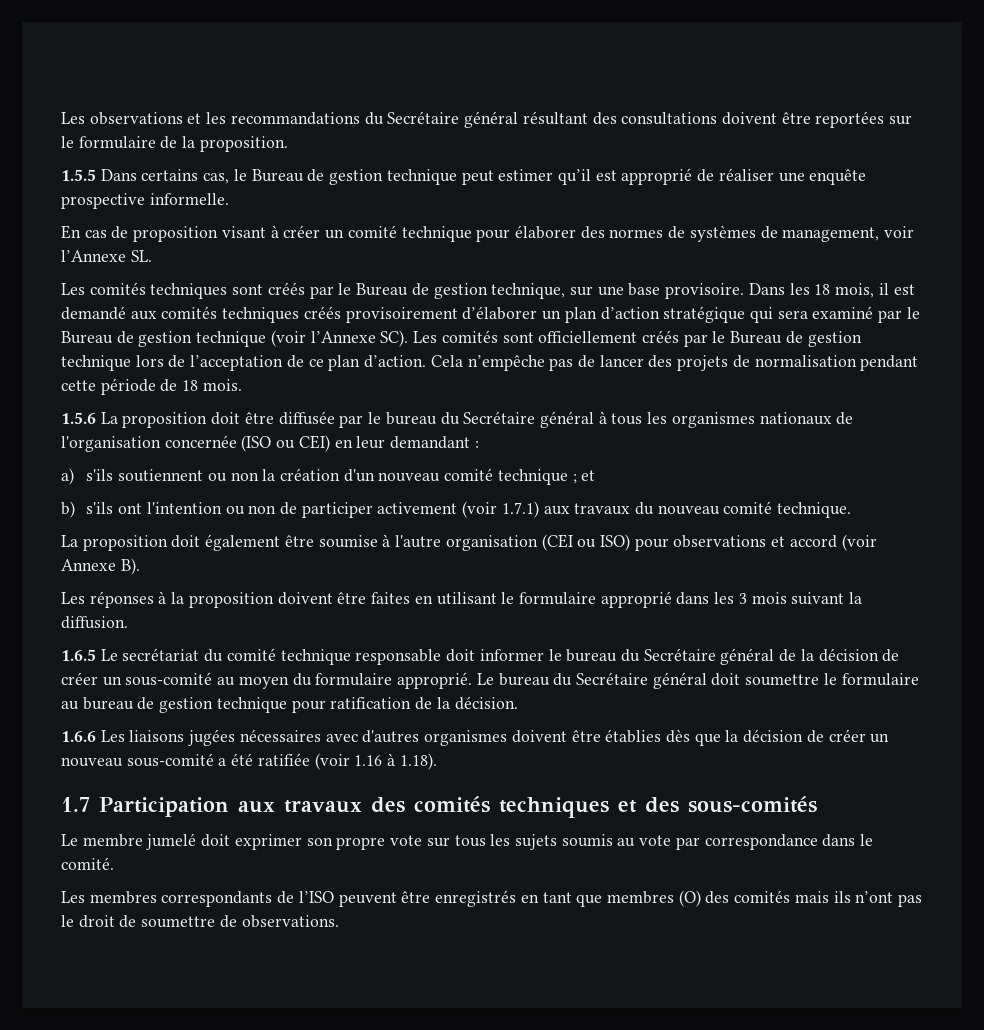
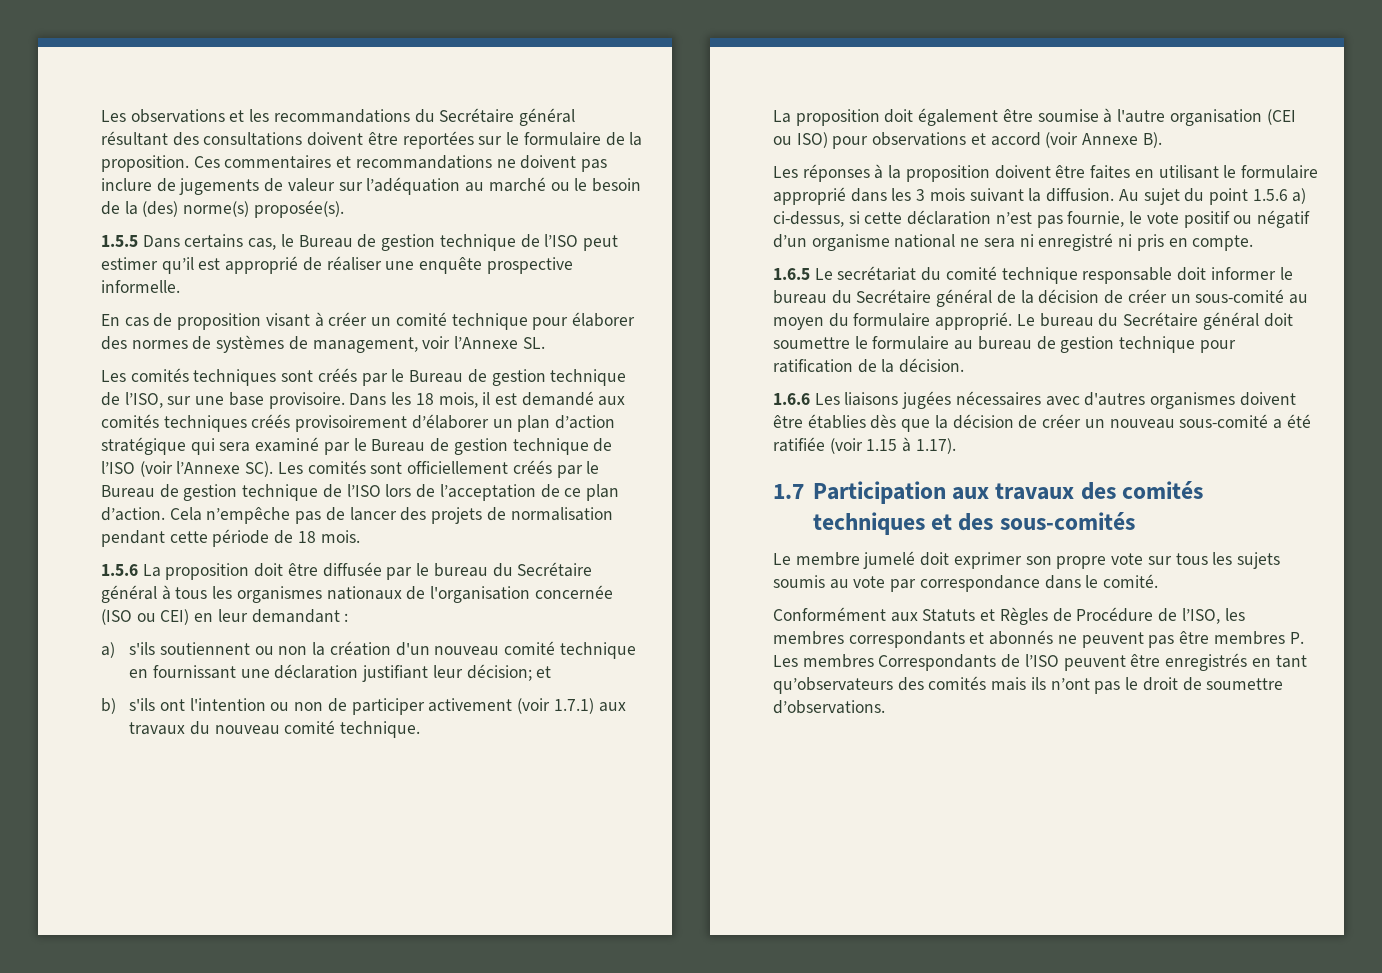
(288, 144) none -> [193,155,608,172] [101,177,641,195] [101,200,344,218] Ces commentaires et recommandations ne doivent pas inclure de jugements de valeur sur l’adéquation au marché ou le besoin de la (des) norme(s) proposée(s).
(457, 177) none -> [520,234,579,248] de l’ISO
[491,283,566,299] technique, -> [550,369,627,386] [101,392,163,408] technique de l’ISO,
(267, 339) none -> [593,438,613,452] [101,461,135,474] de l’ISO
(131, 363) none -> [322,484,381,498] de l’ISO
[572,474,577,484] ; -> [129,664,532,682] en fournissant une déclaration justifiant leur décision;
(128, 622) none -> [1118,188,1307,205] [773,210,1310,228] [773,233,1254,251] Au sujet du point 1.5.6 a) ci-dessus, si cette déclaration n’est pas fournie, le vote positif ou négatif d’un organisme national ne sera ni enregistré ni pris en compte.
[354,753,437,770] 1.16 à 1.18). -> [866,437,956,454] 1.15 à 1.17).
(114, 863) none -> [773,607,1245,625] [773,630,1304,648] Conformément aux Statuts et Règles de Procédure de l’ISO, les membres correspondants et abonnés ne peuvent pas être membres P.
[161,891,273,907] correspondants -> [878,654,997,671] Correspondants
[576,890,701,907] que membres (O) -> [773,677,893,694] qu’observateurs
[219,915,339,928] de observations. -> [773,700,885,714] d’observations.

